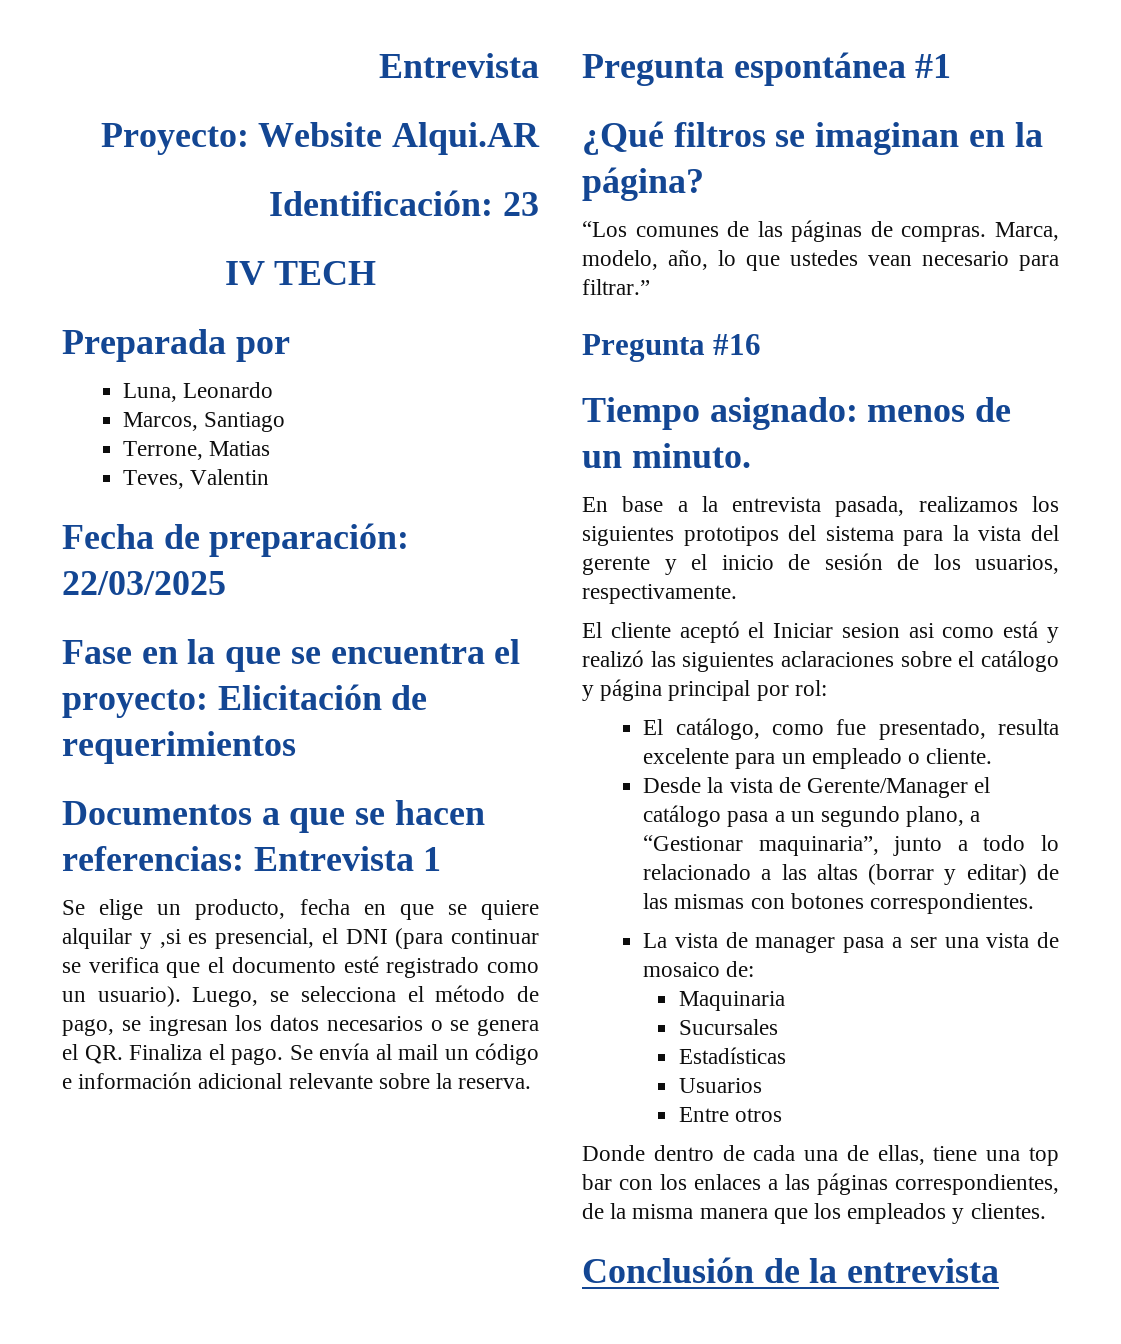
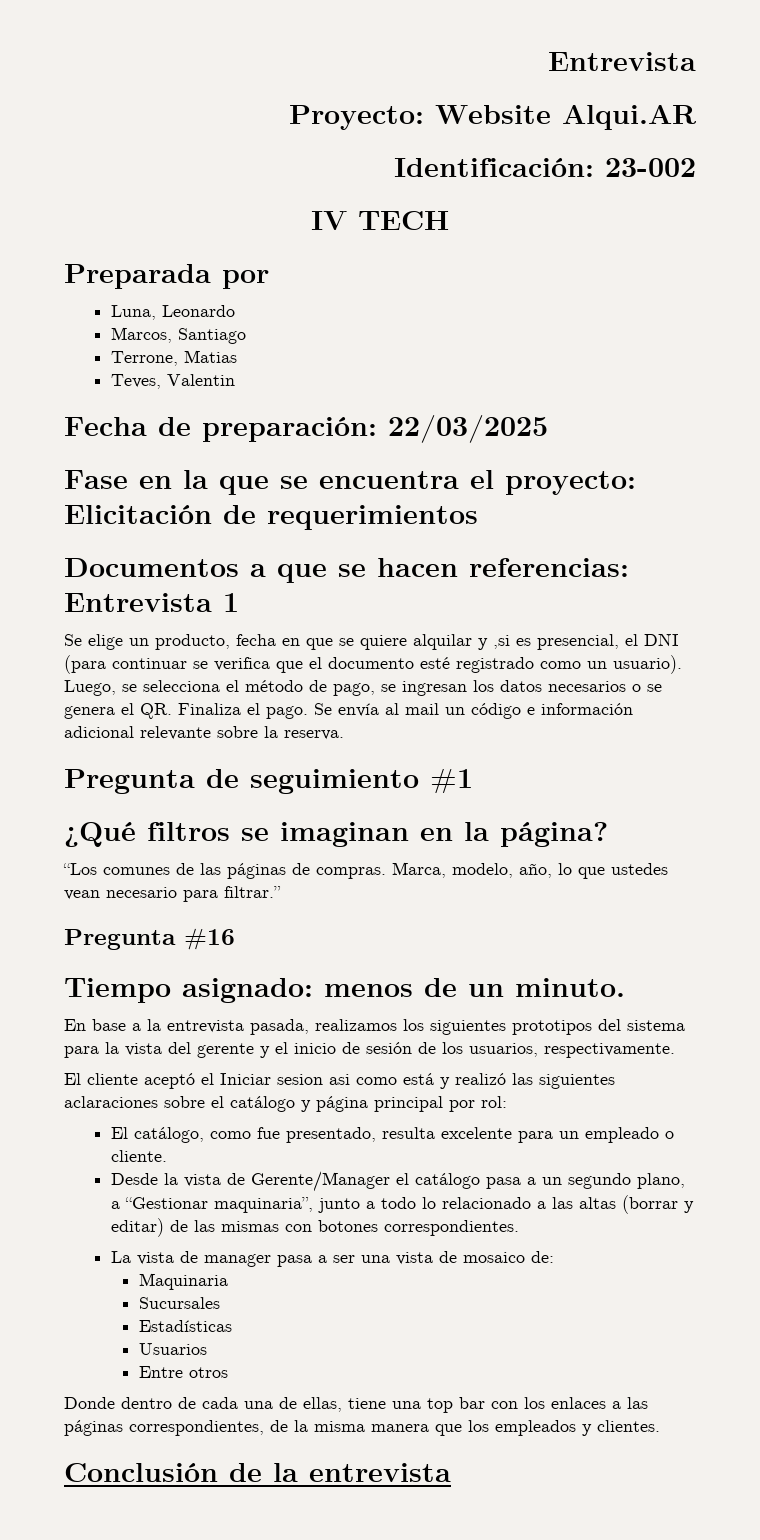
[503,192,539,216] 23 -> [605,158,696,177] 23-002
[733,52,906,86] espontánea -> [206,769,419,794] de seguimiento

